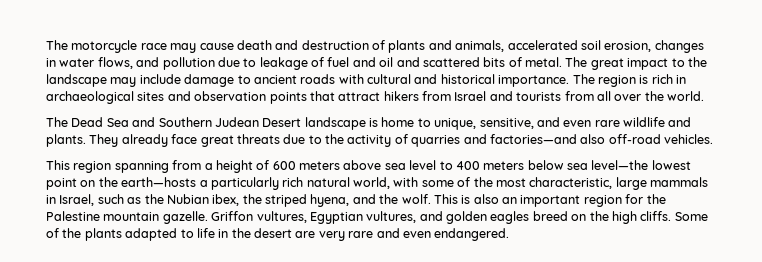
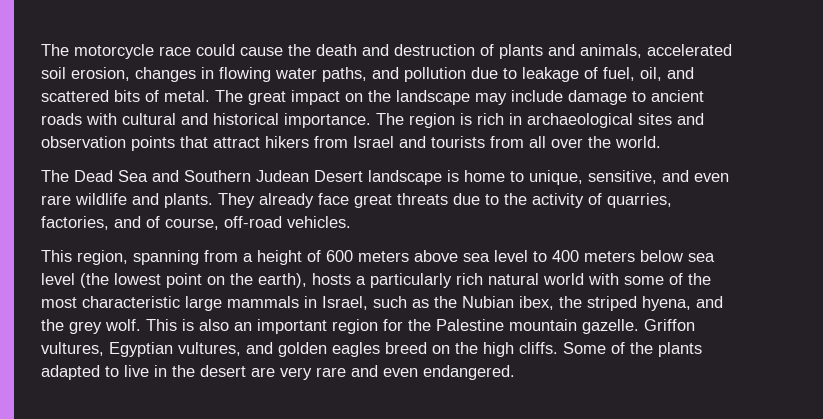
[170,43,234,53] may cause -> [196,44,311,56] could cause the
[59,57,133,69] water flows, -> [219,67,367,82] flowing water paths,
[327,57,394,67] fuel and oil -> [603,67,662,81] fuel, oil,
[671,58,685,67] to -> [345,93,363,102] on
[411,134,606,147] quarries and factories—and also -> [607,193,672,208] [41,216,219,230] quarries, factories, and of course,
[73,161,112,173] region -> [77,250,128,265] region,
[591,160,649,170] level—the -> [41,273,109,288] level (the
[121,177,197,187] earth—hosts -> [258,273,351,288] earth), hosts
[353,177,390,189] world, -> [543,273,584,285] world
[529,177,613,189] characteristic, -> [82,296,180,308] characteristic
(399, 199) none -> [69,321,102,334] grey
[196,228,215,238] life -> [124,365,149,377] live

